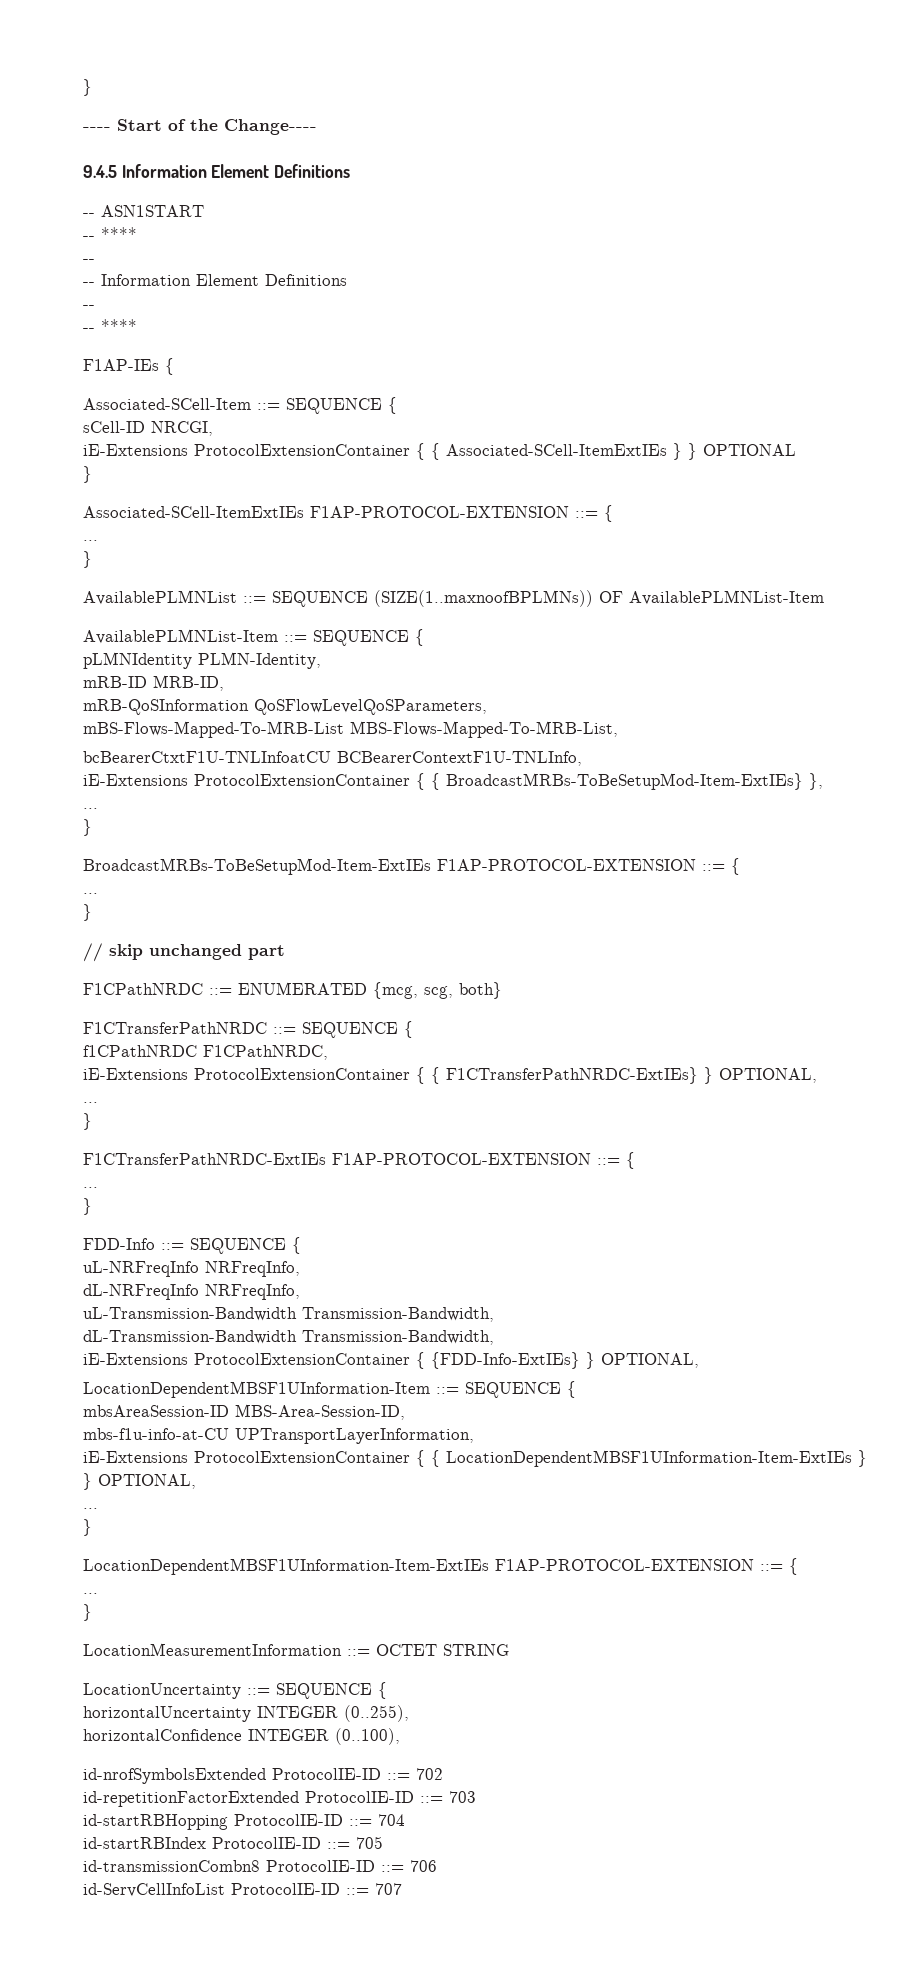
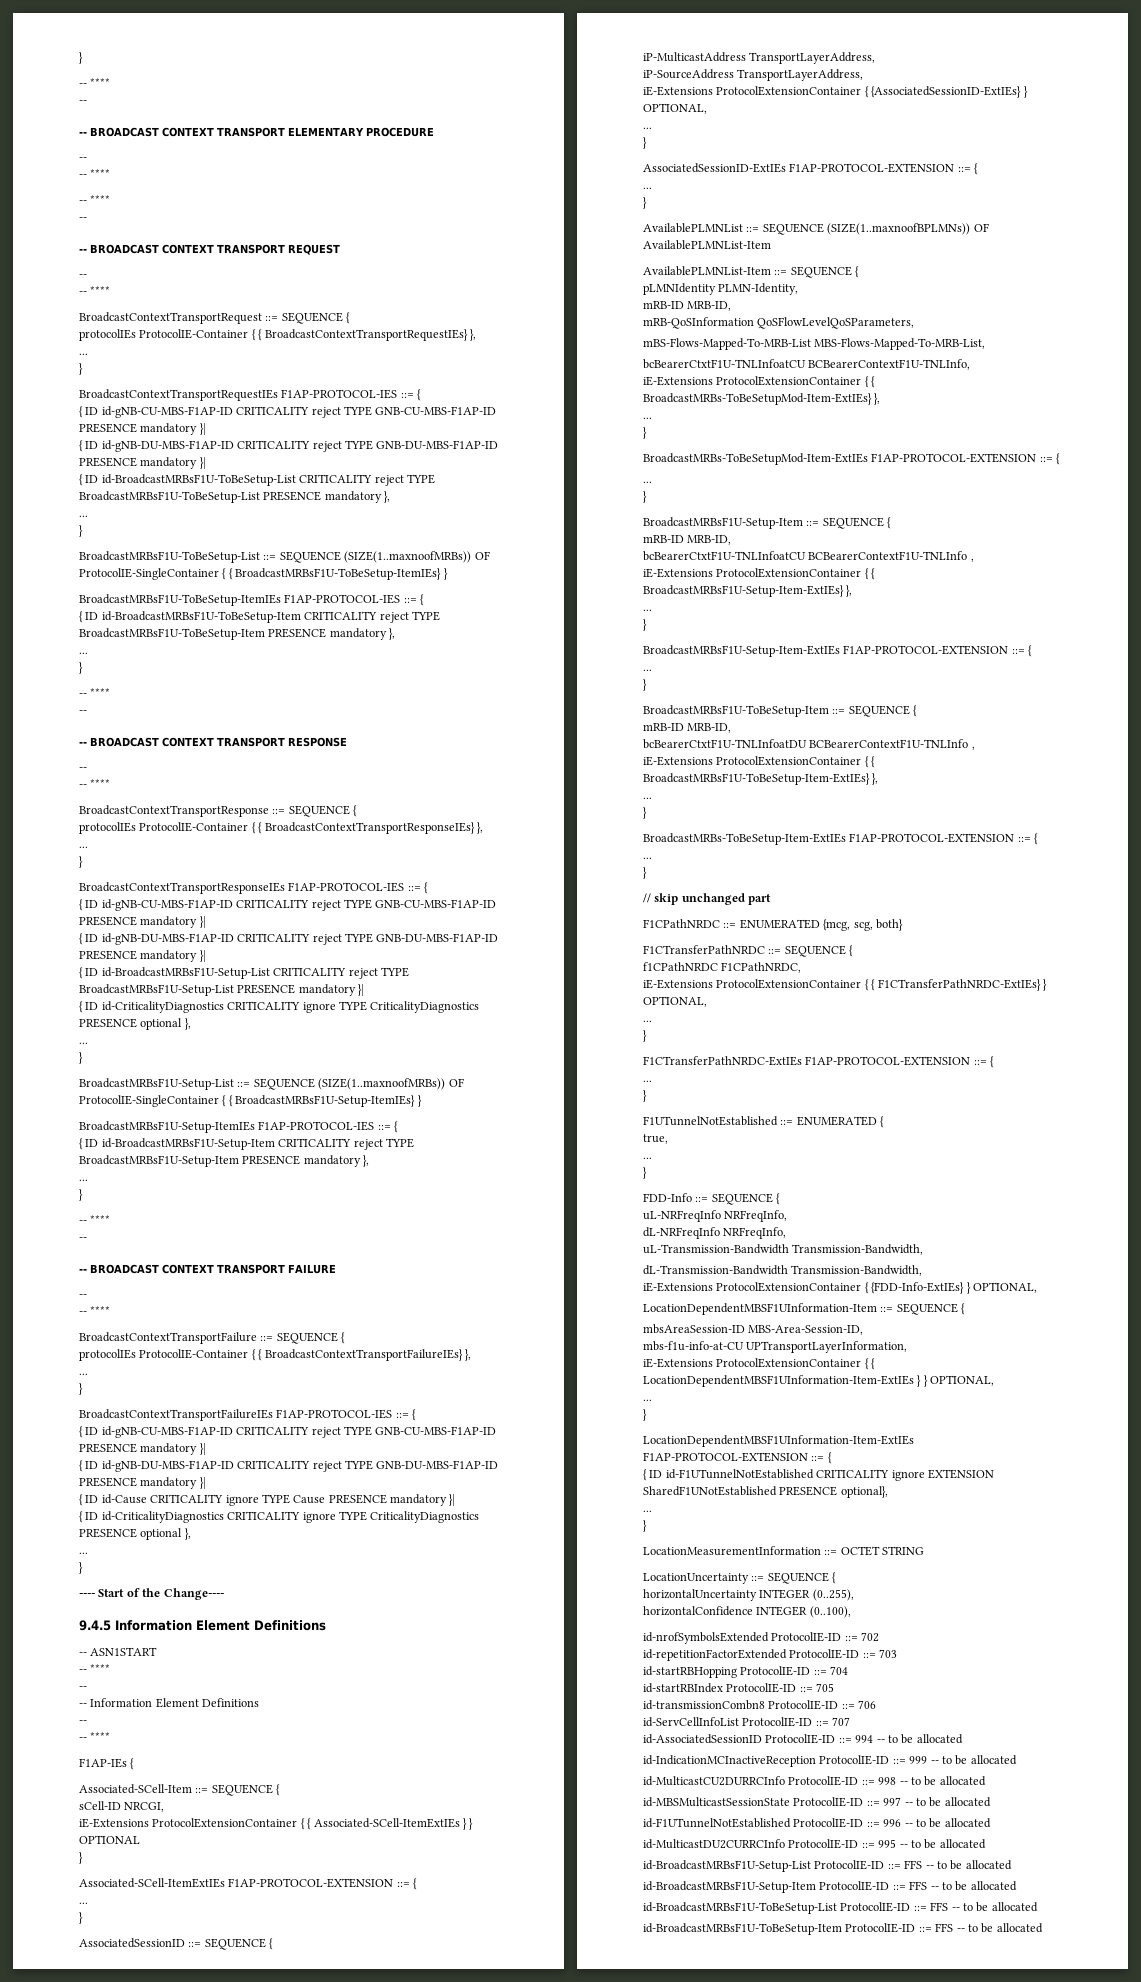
[83,79,92,96] } -> [79,52,83,64] [79,78,111,87] [79,100,87,104] [79,127,434,137] [79,157,87,161] [79,169,111,178] [79,195,111,204] [79,217,87,221] [79,244,340,255] [79,274,87,278] [79,286,111,295] [79,312,351,324] [79,329,476,341] [79,353,88,355] [79,363,83,375] [79,389,422,401] [79,406,497,418] [79,423,206,435] [79,440,499,452] [79,457,206,469] [79,474,435,486] [79,491,391,503] [79,515,88,517] [79,525,83,537] [79,551,490,563] [79,568,448,580] [79,594,425,606] [79,611,440,623] [79,628,396,640] [79,652,88,654] [79,662,83,674] [79,688,111,697] [79,710,87,714] [79,737,347,747] [79,767,87,771] [79,779,111,788] [79,805,358,817] [79,822,483,834] [79,846,88,848] [79,856,83,868] [79,882,429,894] [79,899,497,911] [79,916,206,928] [79,933,499,945] [79,950,206,962] [79,967,409,979] [79,984,365,996] [79,1001,480,1013] [79,1018,191,1030] [79,1042,88,1044] [79,1052,83,1064] [79,1078,464,1090] [79,1095,422,1107] [79,1121,399,1133] [79,1138,414,1150] [79,1155,370,1167] [79,1179,88,1181] [79,1189,83,1201] [79,1215,111,1224] [79,1237,87,1241] [79,1264,336,1274] [79,1294,87,1298] [79,1306,111,1315] [79,1332,346,1344] [79,1349,471,1361] [79,1373,88,1375] [79,1383,83,1395] [79,1409,417,1421] [79,1426,497,1438] [79,1443,206,1455] [79,1460,499,1472] [79,1477,206,1489] [79,1494,456,1506] [79,1511,480,1523] [79,1528,191,1540] [79,1552,88,1554] [79,1562,83,1574] } // -- **** // -- // -- BROADCAST CONTEXT TRANSPORT ELEMENTARY PROCEDURE // -- // -- **** // -- **** // -- // -- BROADCAST CONTEXT TRANSPORT REQUEST // -- // -- **** // BroadcastContextTransportRequest ::= SEQUENCE { // protocolIEs ProtocolIE-Container { { BroadcastContextTransportRequestIEs} }, // ... // } // BroadcastContextTransportRequestIEs F1AP-PROTOCOL-IES ::= { // { ID id-gNB-CU-MBS-F1AP-ID CRITICALITY reject TYPE GNB-CU-MBS-F1AP-ID PRESENCE mandatory }| // { ID id-gNB-DU-MBS-F1AP-ID CRITICALITY reject TYPE GNB-DU-MBS-F1AP-ID PRESENCE mandatory }| // { ID id-BroadcastMRBsF1U-ToBeSetup-List CRITICALITY reject TYPE BroadcastMRBsF1U-ToBeSetup-List PRESENCE mandatory }, // ... // } // BroadcastMRBsF1U-ToBeSetup-List ::= SEQUENCE (SIZE(1..maxnoofMRBs)) OF ProtocolIE-SingleContainer { { BroadcastMRBsF1U-ToBeSetup-ItemIEs} } // BroadcastMRBsF1U-ToBeSetup-ItemIEs F1AP-PROTOCOL-IES ::= { // { ID id-BroadcastMRBsF1U-ToBeSetup-Item CRITICALITY reject TYPE BroadcastMRBsF1U-ToBeSetup-Item PRESENCE mandatory }, // ... // } // -- **** // -- // -- BROADCAST CONTEXT TRANSPORT RESPONSE // -- // -- **** // BroadcastContextTransportResponse ::= SEQUENCE { // protocolIEs ProtocolIE-Container { { BroadcastContextTransportResponseIEs} }, // ... // } // BroadcastContextTransportResponseIEs F1AP-PROTOCOL-IES ::= { // { ID id-gNB-CU-MBS-F1AP-ID CRITICALITY reject TYPE GNB-CU-MBS-F1AP-ID PRESENCE mandatory }| // { ID id-gNB-DU-MBS-F1AP-ID CRITICALITY reject TYPE GNB-DU-MBS-F1AP-ID PRESENCE mandatory }| // { ID id-BroadcastMRBsF1U-Setup-List CRITICALITY reject TYPE BroadcastMRBsF1U-Setup-List PRESENCE mandatory }| // { ID id-CriticalityDiagnostics CRITICALITY ignore TYPE CriticalityDiagnostics PRESENCE optional }, // ... // } // BroadcastMRBsF1U-Setup-List ::= SEQUENCE (SIZE(1..maxnoofMRBs)) OF ProtocolIE-SingleContainer { { BroadcastMRBsF1U-Setup-ItemIEs} } // BroadcastMRBsF1U-Setup-ItemIEs F1AP-PROTOCOL-IES ::= { // { ID id-BroadcastMRBsF1U-Setup-Item CRITICALITY reject TYPE BroadcastMRBsF1U-Setup-Item PRESENCE mandatory }, // ... // } // -- **** // -- // -- BROADCAST CONTEXT TRANSPORT FAILURE // -- // -- **** // BroadcastContextTransportFailure ::= SEQUENCE { // protocolIEs ProtocolIE-Container { { BroadcastContextTransportFailureIEs} }, // ... // } // BroadcastContextTransportFailureIEs F1AP-PROTOCOL-IES ::= { // { ID id-gNB-CU-MBS-F1AP-ID CRITICALITY reject TYPE GNB-CU-MBS-F1AP-ID PRESENCE mandatory }| // { ID id-gNB-DU-MBS-F1AP-ID CRITICALITY reject TYPE GNB-DU-MBS-F1AP-ID PRESENCE mandatory }| // { ID id-Cause CRITICALITY ignore TYPE Cause PRESENCE mandatory }| // { ID id-CriticalityDiagnostics CRITICALITY ignore TYPE CriticalityDiagnostics PRESENCE optional }, // ... // }
(92, 559) none -> [79,1938,274,1950] [643,52,876,64] [643,69,864,81] [643,86,1028,98] [643,103,707,114] [643,127,652,129] [643,137,647,149] [643,163,979,175] [643,187,652,189] [643,197,647,209] // AssociatedSessionID ::= SEQUENCE { // iP-MulticastAddress TransportLayerAddress, // iP-SourceAddress TransportLayerAddress, // iE-Extensions ProtocolExtensionContainer { {AssociatedSessionID-ExtIEs} } OPTIONAL, // ... // } // AssociatedSessionID-ExtIEs F1AP-PROTOCOL-EXTENSION ::= { // ... // }
(92, 912) none -> [643,517,892,529] [643,535,732,545] [643,551,974,562] [643,568,876,580] [643,585,853,597] [643,609,652,611] [643,619,647,631] [643,645,1033,657] [643,669,652,671] [643,679,647,691] [643,705,918,717] [643,723,732,733] [643,739,975,750] [643,756,876,768] [643,773,879,785] [643,797,652,799] [643,807,647,819] [643,833,1039,845] [643,857,652,859] [643,867,647,879] // BroadcastMRBsF1U-Setup-Item ::= SEQUENCE { // mRB-ID MRB-ID, // bcBearerCtxtF1U-TNLInfoatCU BCBearerContextF1U-TNLInfo , // iE-Extensions ProtocolExtensionContainer { { BroadcastMRBsF1U-Setup-Item-ExtIEs} }, // ... // } // BroadcastMRBsF1U-Setup-Item-ExtIEs F1AP-PROTOCOL-EXTENSION ::= { // ... // } // BroadcastMRBsF1U-ToBeSetup-Item ::= SEQUENCE { // mRB-ID MRB-ID, // bcBearerCtxtF1U-TNLInfoatDU BCBearerContextF1U-TNLInfo , // iE-Extensions ProtocolExtensionContainer { { BroadcastMRBsF1U-ToBeSetup-Item-ExtIEs} }, // ... // } // BroadcastMRBs-ToBeSetup-Item-ExtIEs F1AP-PROTOCOL-EXTENSION ::= { // ... // }
(92, 1206) none -> [643,1116,885,1128] [643,1134,668,1144] [643,1157,652,1159] [643,1167,647,1179] // F1UTunnelNotEstablished ::= ENUMERATED { // true, // ... // }
(798, 1566) none -> [643,1469,994,1481] [643,1486,888,1498] // { ID id-F1UTunnelNotEstablished CRITICALITY ignore EXTENSION SharedF1UNotEstablished PRESENCE optional},
(402, 1889) none -> [643,1734,963,1744] [643,1755,1017,1767] [643,1776,986,1786] [643,1797,991,1807] [643,1818,991,1828] [643,1839,986,1849] [643,1860,1012,1872] [643,1881,1017,1893] [643,1902,1038,1914] [643,1923,1043,1935] // id-AssociatedSessionID ProtocolIE-ID ::= 994 -- to be allocated // id-IndicationMCInactiveReception ProtocolIE-ID ::= 999 -- to be allocated // id-MulticastCU2DURRCInfo ProtocolIE-ID ::= 998 -- to be allocated // id-MBSMulticastSessionState ProtocolIE-ID ::= 997 -- to be allocated // id-F1UTunnelNotEstablished ProtocolIE-ID ::= 996 -- to be allocated // id-MulticastDU2CURRCInfo ProtocolIE-ID ::= 995 -- to be allocated // id-BroadcastMRBsF1U-Setup-List ProtocolIE-ID ::= FFS -- to be allocated // id-BroadcastMRBsF1U-Setup-Item ProtocolIE-ID ::= FFS -- to be allocated // id-BroadcastMRBsF1U-ToBeSetup-List ProtocolIE-ID ::= FFS -- to be allocated // id-BroadcastMRBsF1U-ToBeSetup-Item ProtocolIE-ID ::= FFS -- to be allocated

